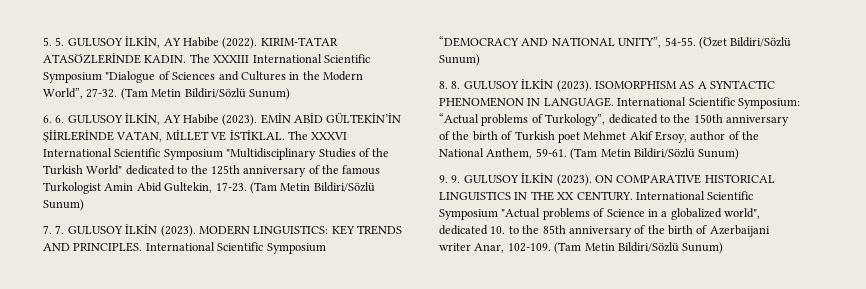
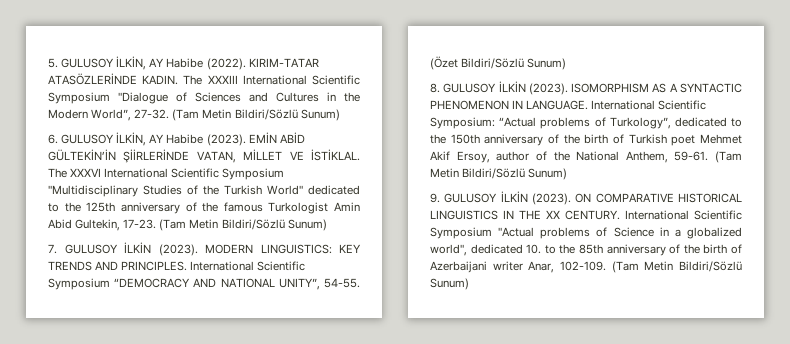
[43,37,65,46] 5. 5. -> [48,58,58,68] 5.
[55,115,65,123] 6. -> (58, 139) none
[55,225,65,234] 7. -> (57, 249) none
[451,81,461,89] 8. -> (440, 88) none
[451,175,461,183] 9. -> (440, 198) none

